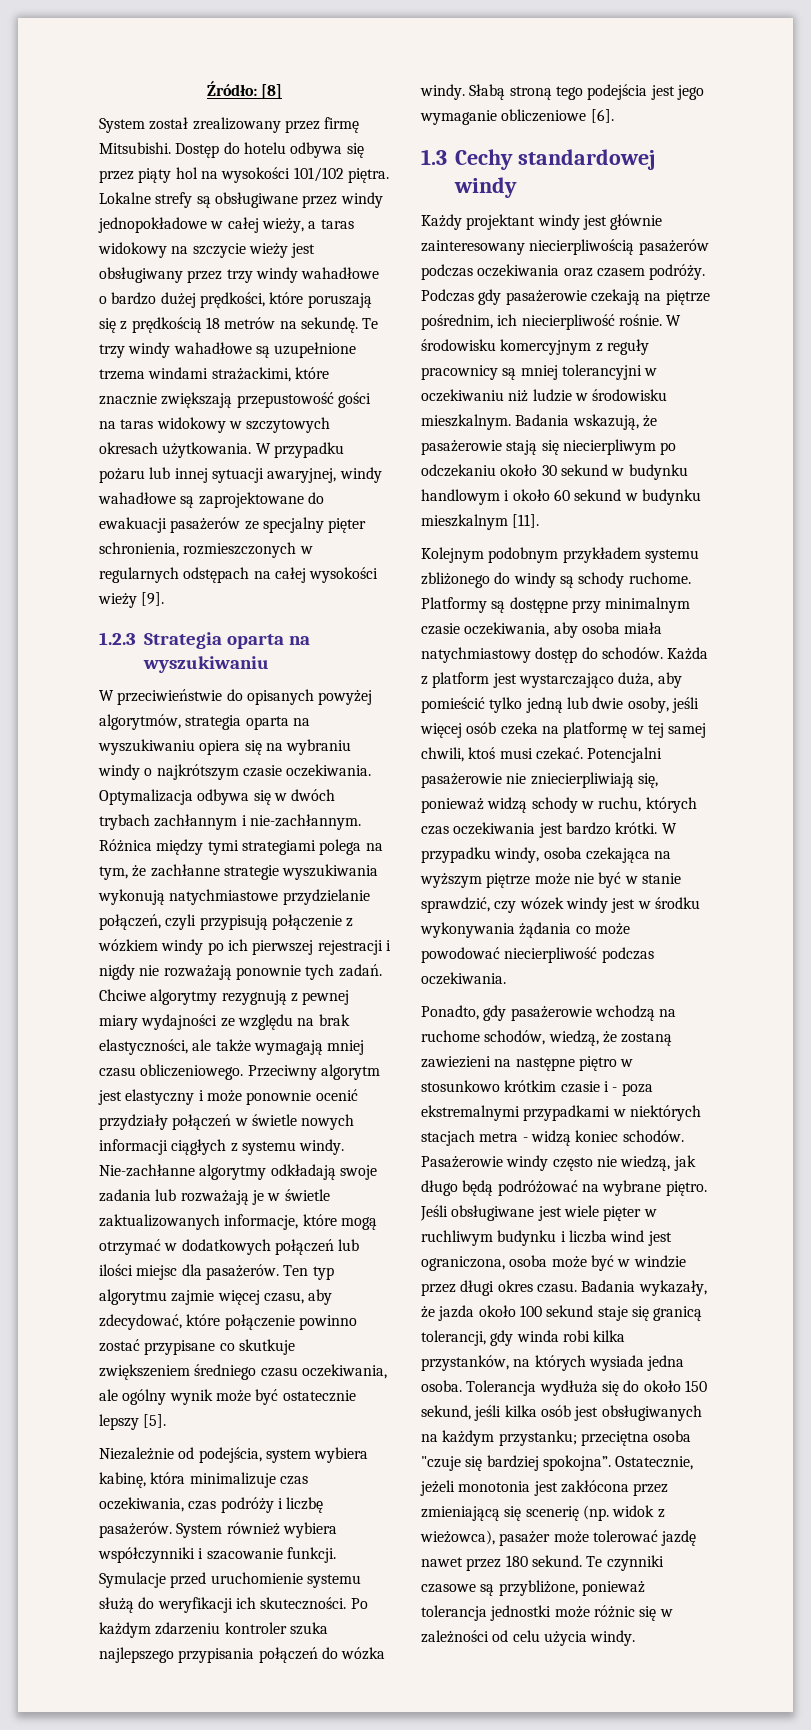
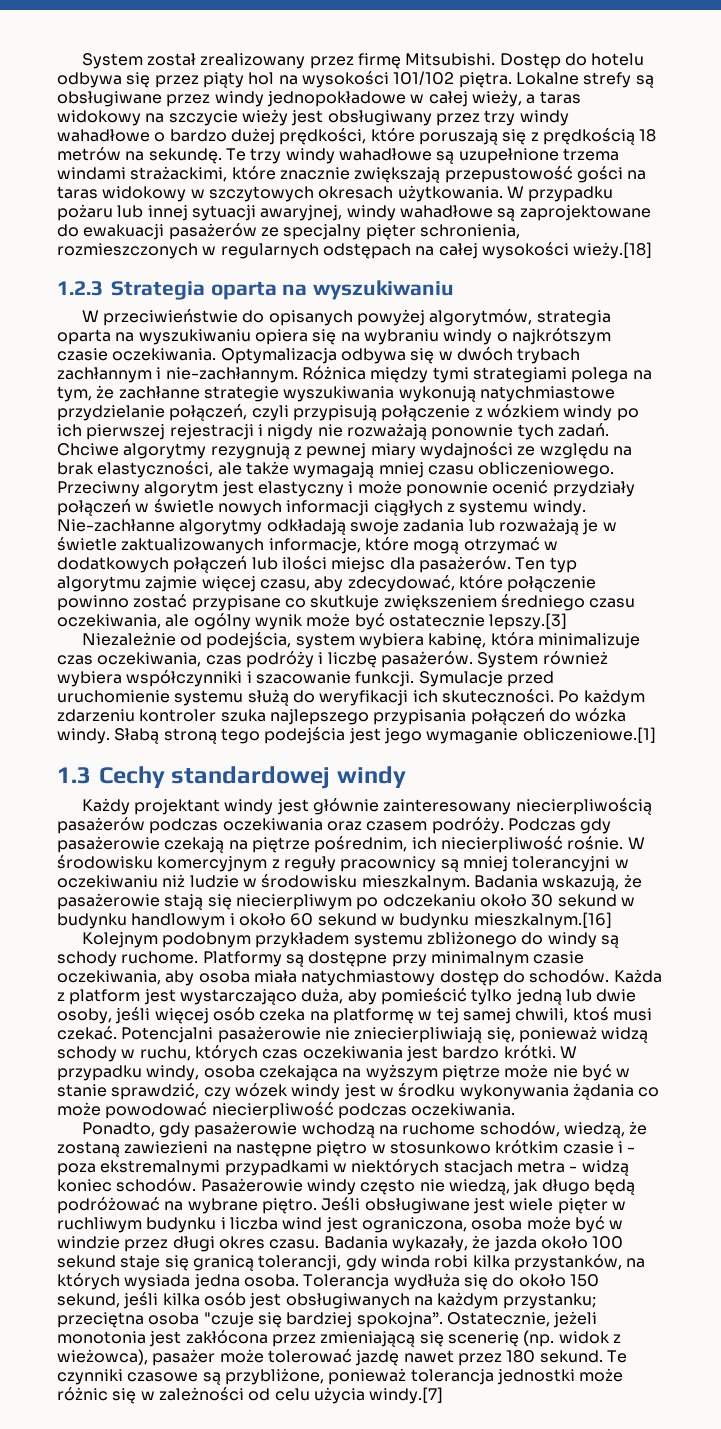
[206,81,283,99] Źródło: [8] // -> (81, 61) none
[98,592,165,608] wieży [9]. -> [573,242,653,259] wieży.[18]
[99,1414,167,1430] lepszy [5]. -> [489,613,568,630] lepszy.[3]
[501,109,614,123] obliczeniowe [6]. -> [522,727,656,743] obliczeniowe.[1]
[421,514,540,530] mieszkalnym [11]. -> [473,912,612,929] mieszkalnym.[16]
[590,1630,636,1646] windy. -> [369,1387,444,1404] windy.[7]

